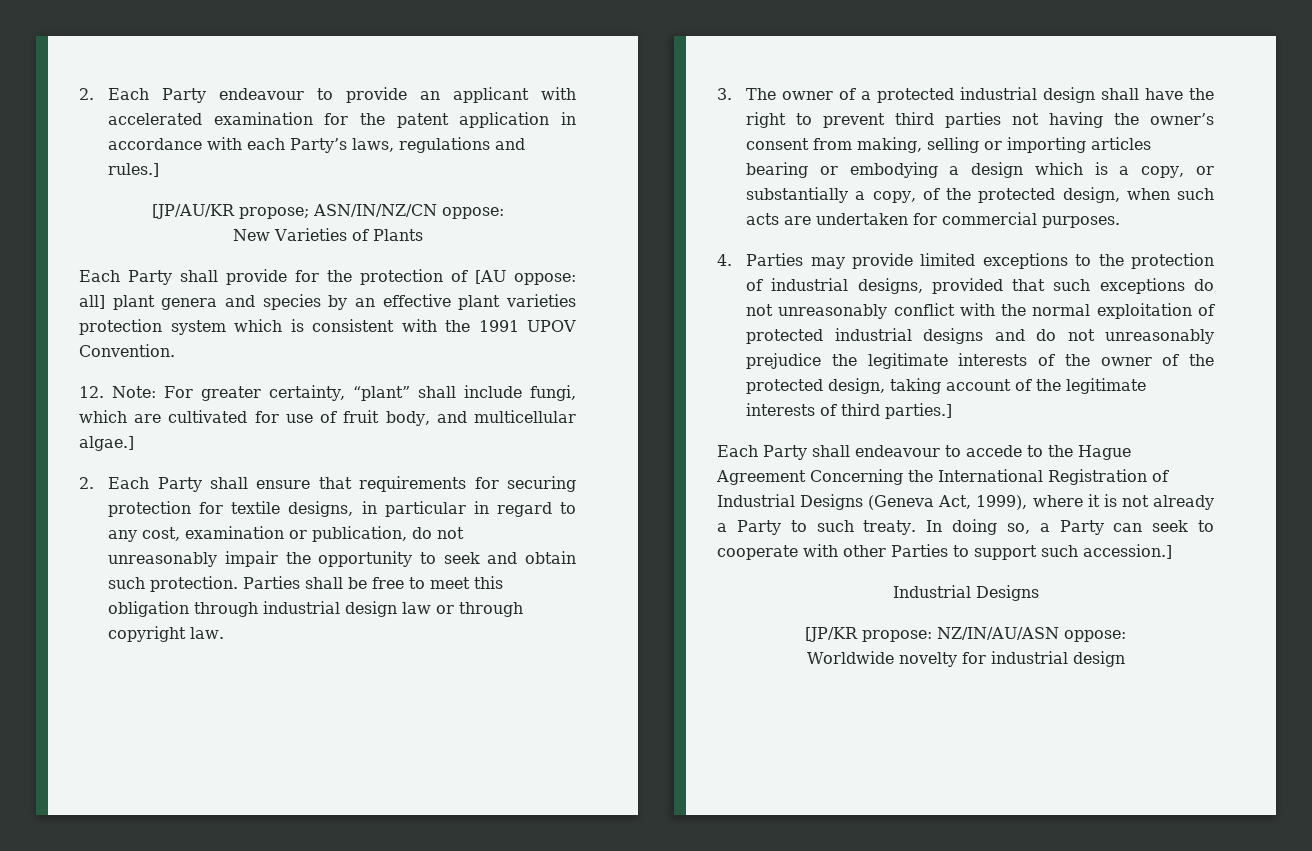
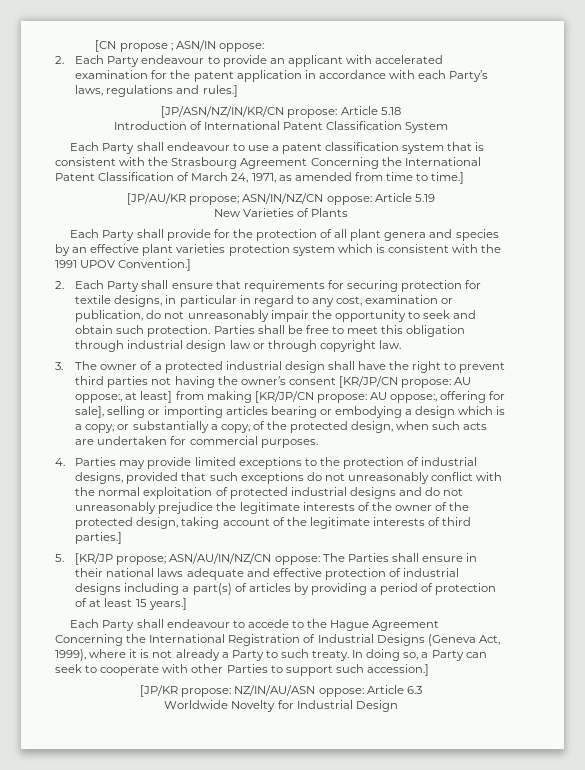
(79, 94) none -> [95,40,264,52] [CN propose ; ASN/IN oppose: //
(160, 170) none -> [161,106,401,118] [113,121,449,133] [70,142,485,154] [55,157,481,169] [55,172,465,184] // [JP/ASN/NZ/IN/KR/CN propose: Article 5.18 // Introduction of International Patent Classification System // Each Party shall endeavour to use a patent classification system that is consistent with the Strasbourg Agreement Concerning the International Patent Classification of March 24, 1971, as amended from time to time.]
(504, 213) none -> [374,193,435,202] Article 5.19
[475,270,576,285] [79,295,105,309] [AU oppose: all] -> [334,229,348,238] all
[79,344,175,357] [79,385,576,401] [79,410,576,426] [79,436,134,451] Convention. // 12. Note: For greater certainty, “plant” shall include fungi, which are cultivated for use of fruit body, and multicellular algae.] -> [118,259,192,271] Convention.]
[813,137,923,153] from making, -> [338,376,472,388] [75,391,506,403] [75,406,105,418] [KR/JP/CN propose: AU oppose:, at least] from making [KR/JP/CN propose: AU oppose:, offering for sale],
(953, 411) none -> [55,553,478,565] [75,568,460,580] [75,583,497,595] [75,598,187,610] // 5. [KR/JP propose; ASN/AU/IN/NZ/CN oppose: The Parties shall ensure in their national laws adequate and effective protection of industrial designs including a part(s) of articles by providing a period of protection of at least 15 years.]
[892,585,1039,601] // Industrial Designs -> (429, 670) none
(1126, 636) none -> [366,685,422,694] Article 6.3
[898,651,1125,667] novelty for industrial design -> [231,700,398,712] Novelty for Industrial Design

